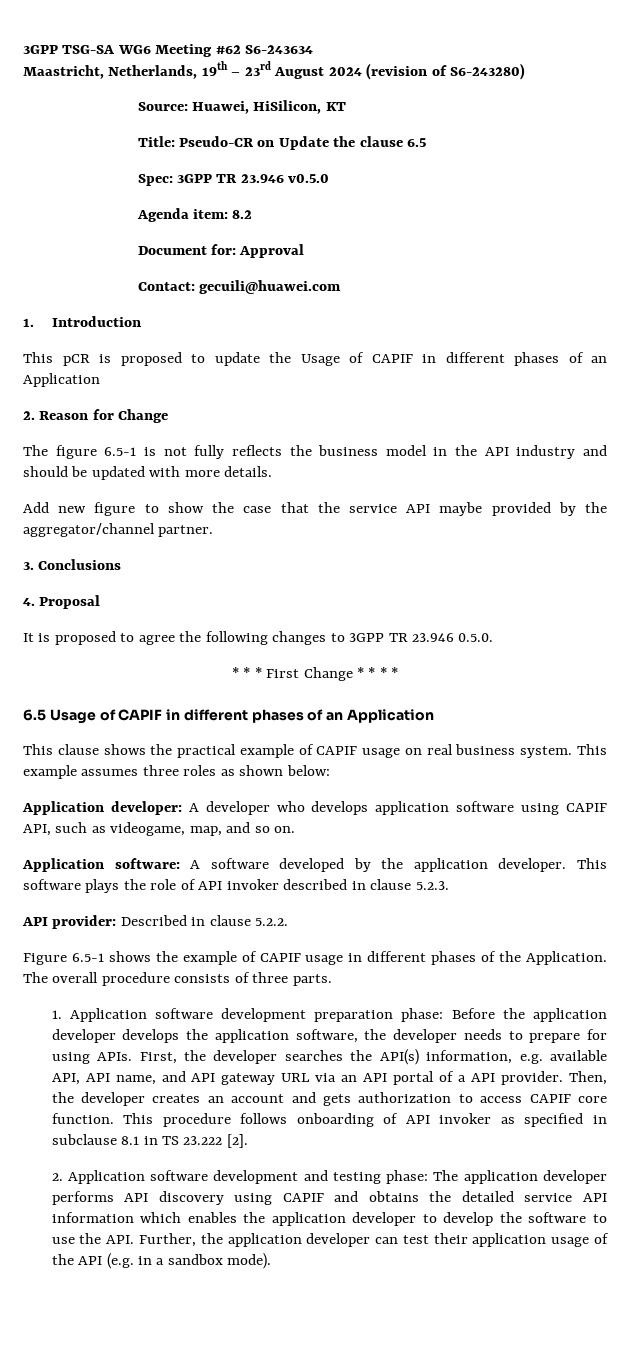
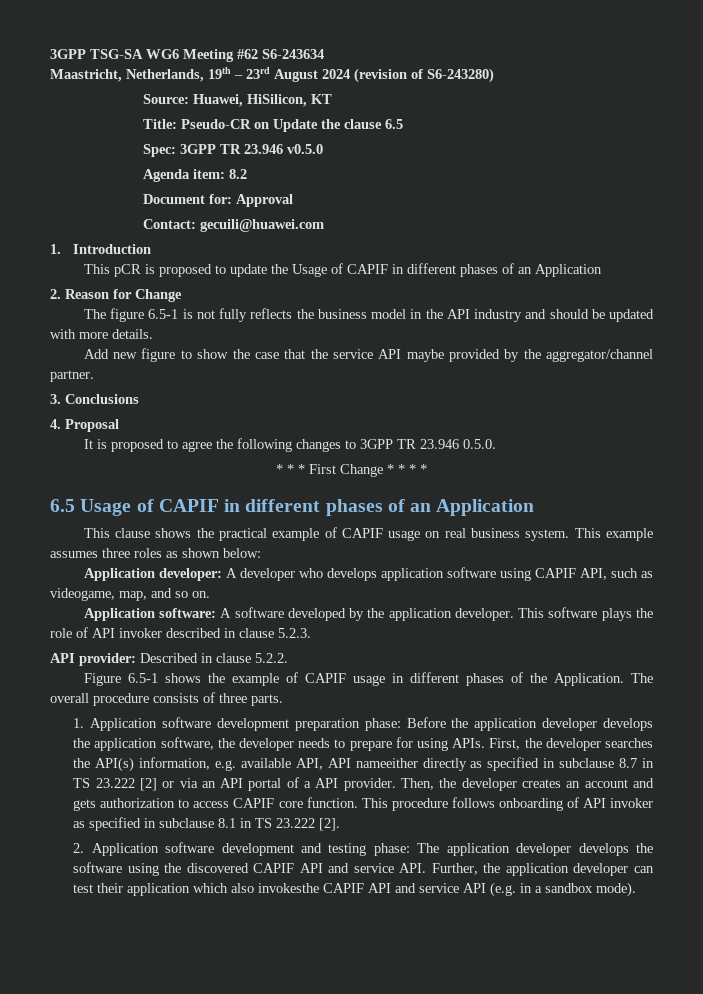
[115,1071,311,1085] name, and API gateway URL -> [355,757,654,771] [73,778,175,791] nameeither directly as specified in subclause 8.7 in TS 23.222 [2] or
[51,1191,608,1205] [51,1212,608,1226] [51,1233,102,1244] performs API discovery using CAPIF and obtains the detailed service API information which enables the application developer to develop the software to use the -> [578,843,653,856] [73,862,394,876] develops the software using the discovered CAPIF API and service
[551,1233,609,1247] [51,1254,74,1265] usage of the -> [193,883,460,893] which also invokesthe CAPIF API and service

